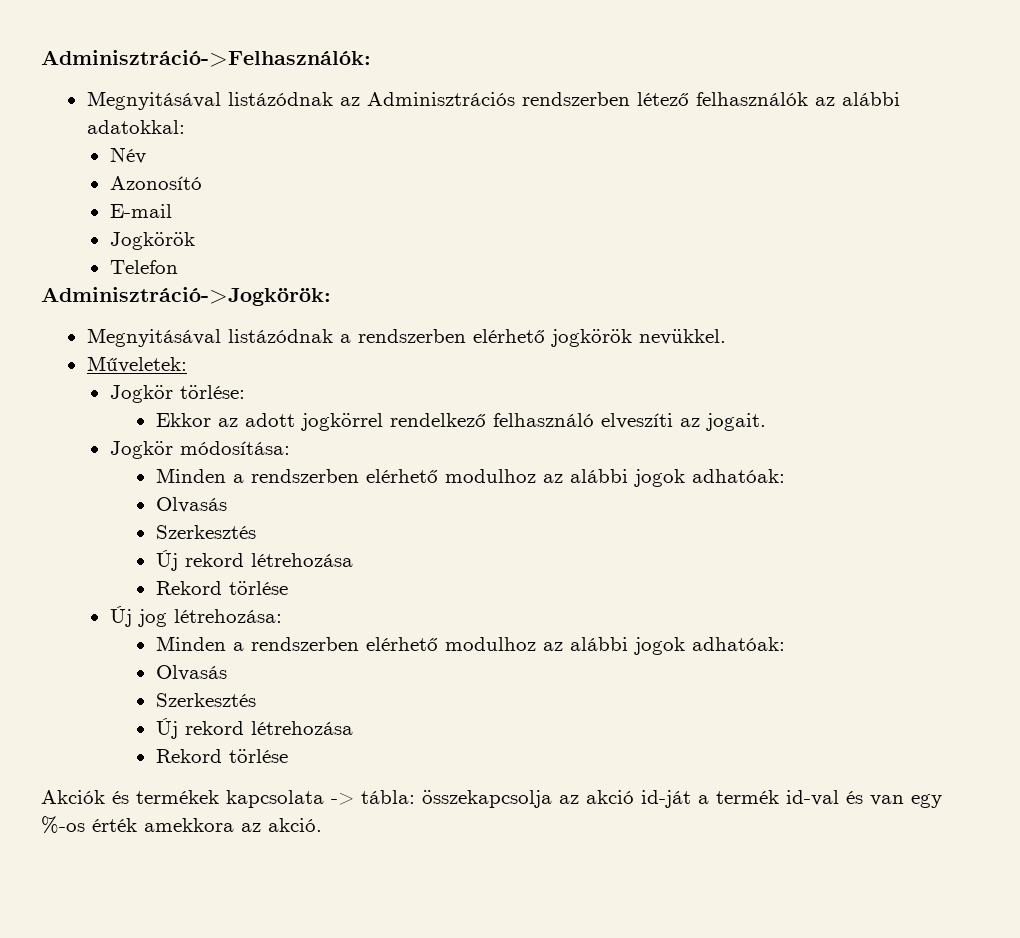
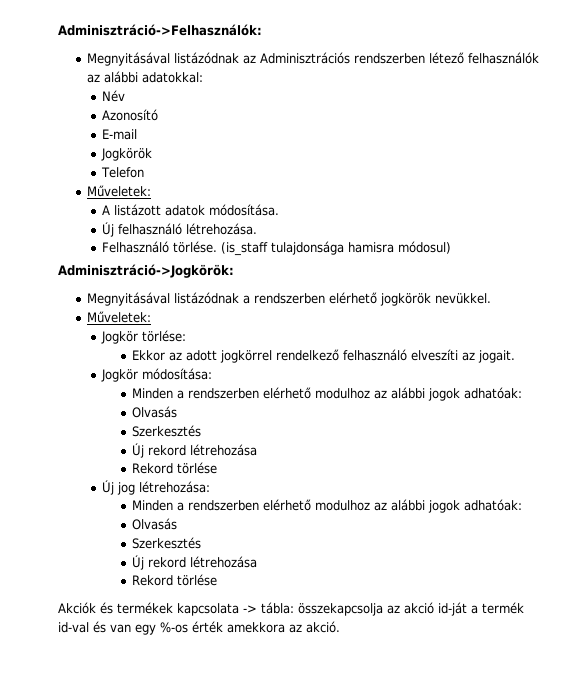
(178, 267) none -> [86,185,151,197] [102,204,280,216] [102,222,258,237] [102,241,452,256] // Műveletek: // A listázott adatok módosítása. // Új felhasználó létrehozása. // Felhasználó törlése. (is_staff tulajdonsága hamisra módosul)

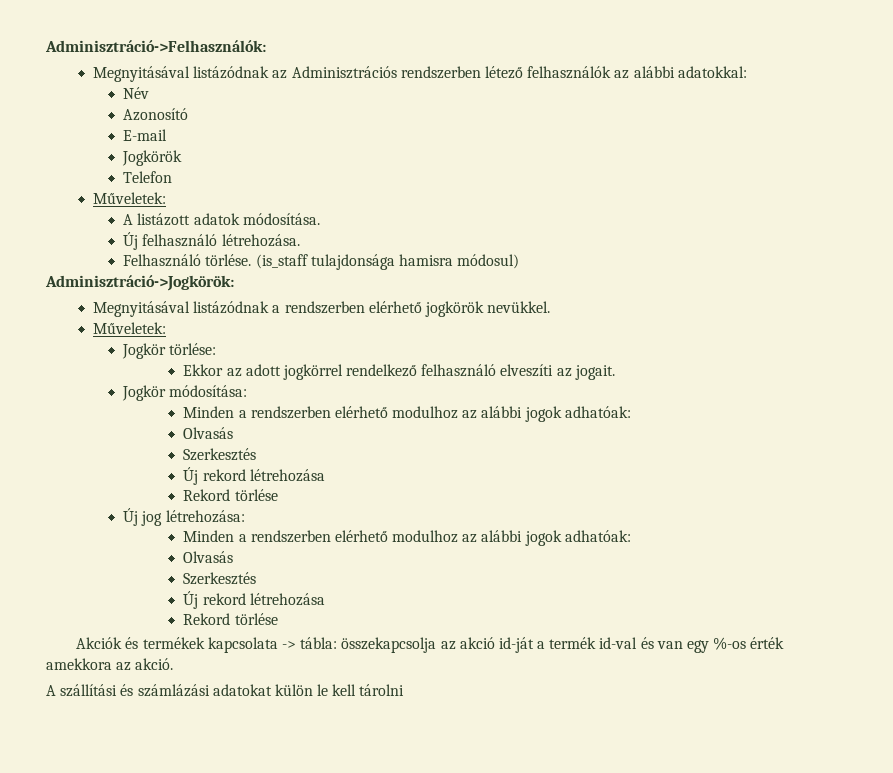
(340, 627) none -> [46,684,405,697] // A szállítási és számlázási adatokat külön le kell tárolni

